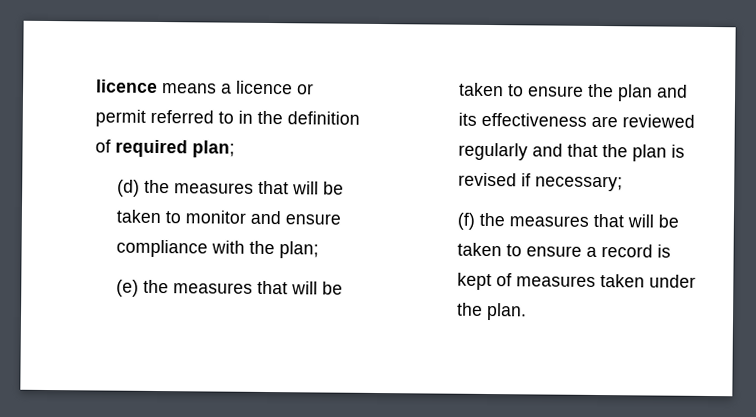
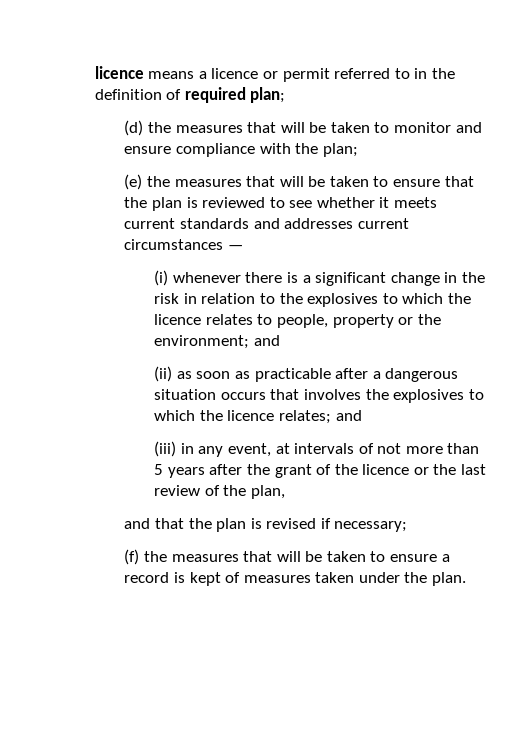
[587,83,688,102] [457,112,695,128] [457,142,528,161] the plan and its effectiveness are reviewed regularly -> [444,176,474,187] [124,197,438,211] [124,218,409,229] [124,239,243,250] [154,270,485,286] [154,293,471,307] [154,314,441,328] [154,335,280,349] [154,366,459,382] [154,389,484,403] [154,410,362,424] [154,441,480,457] [154,464,487,478] [154,485,285,499] that the plan is reviewed to see whether it meets current standards and addresses current circumstances — // (i) whenever there is a significant change in the risk in relation to the explosives to which the licence relates to people, property or the environment; and // (ii) as soon as practicable after a dangerous situation occurs that involves the explosives to which the licence relates; and // (iii) in any event, at intervals of not more than 5 years after the grant of the licence or the last review of the plan, //

